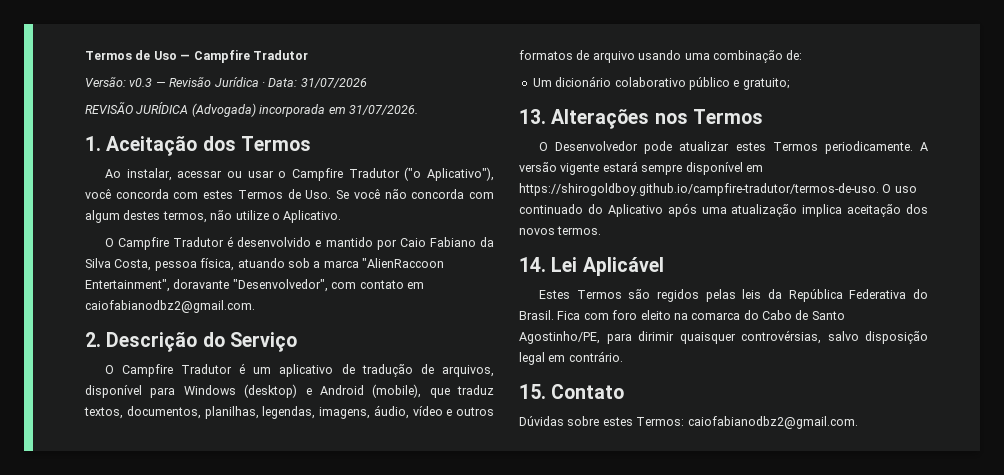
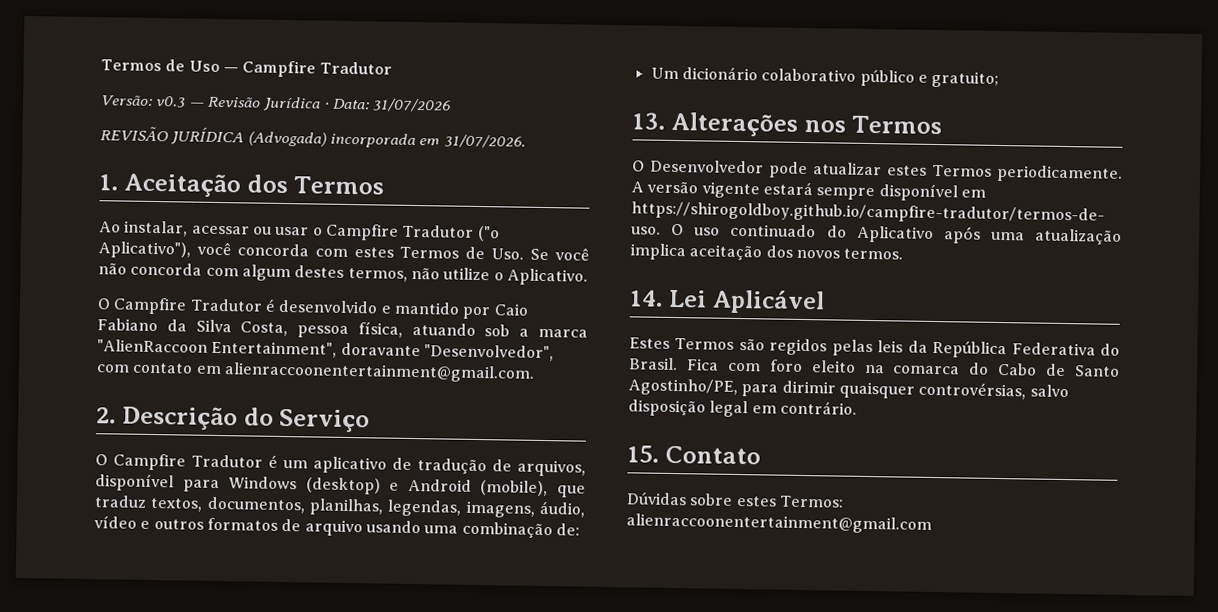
[85,300,255,313] caiofabianodbz2@gmail.com. -> [223,362,535,383] alienraccoonentertainment@gmail.com.
[687,416,858,429] caiofabianodbz2@gmail.com. -> [626,513,932,534] alienraccoonentertainment@gmail.com

